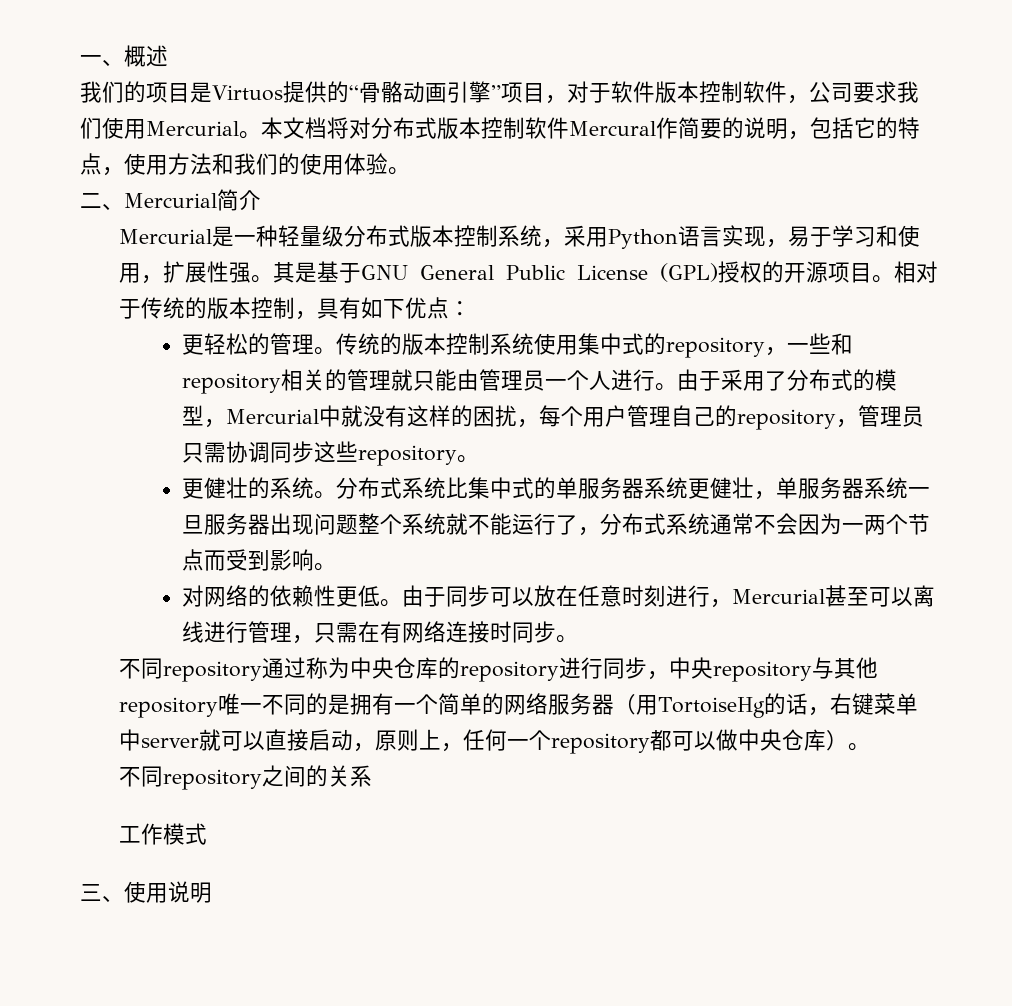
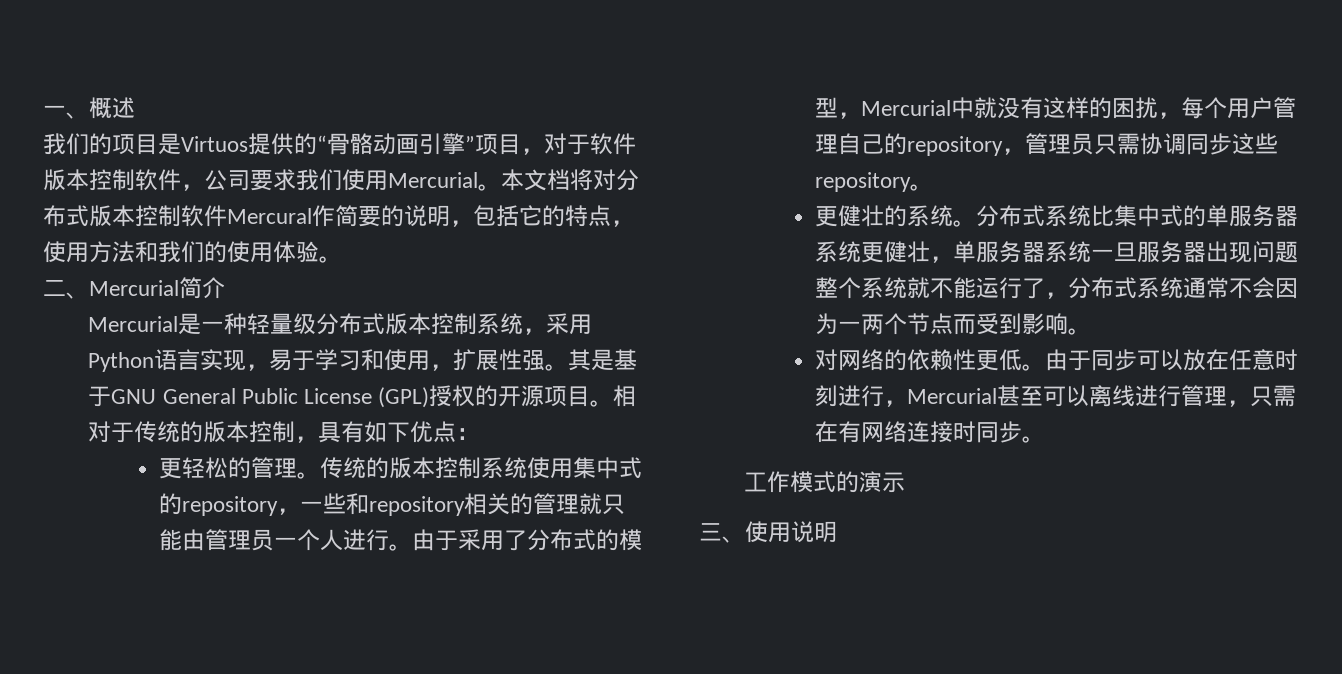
[119,657,879,682] [119,693,919,718] [119,729,871,754] [119,765,373,790] // 不同repository通过称为中央仓库的repository进行同步，中央repository与其他repository唯一不同的是拥有一个简单的网络服务器（用TortoiseHg的话，右键菜单中server就可以直接启动，原则上，任何一个repository都可以做中央仓库）。 // 不同repository之间的关系 -> (1046, 439) none
(208, 834) none -> [836,471,906,493] 的演示

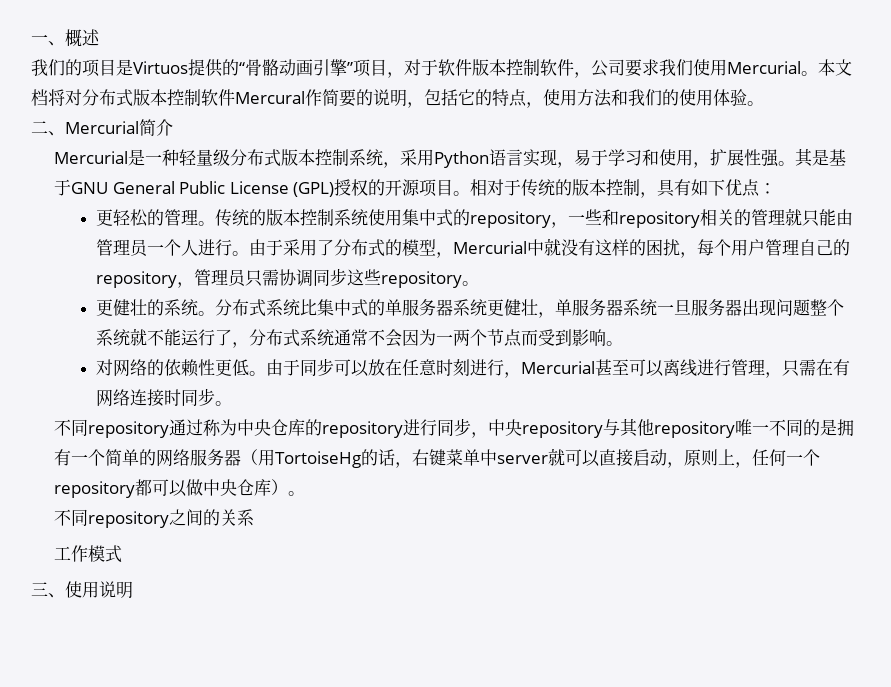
(1046, 439) none -> [54,418,855,438] [54,448,821,468] [54,479,306,498] [54,509,255,528] // 不同repository通过称为中央仓库的repository进行同步，中央repository与其他repository唯一不同的是拥有一个简单的网络服务器（用TortoiseHg的话，右键菜单中server就可以直接启动，原则上，任何一个repository都可以做中央仓库）。 // 不同repository之间的关系
[836,471,906,493] 的演示 -> (123, 554) none

